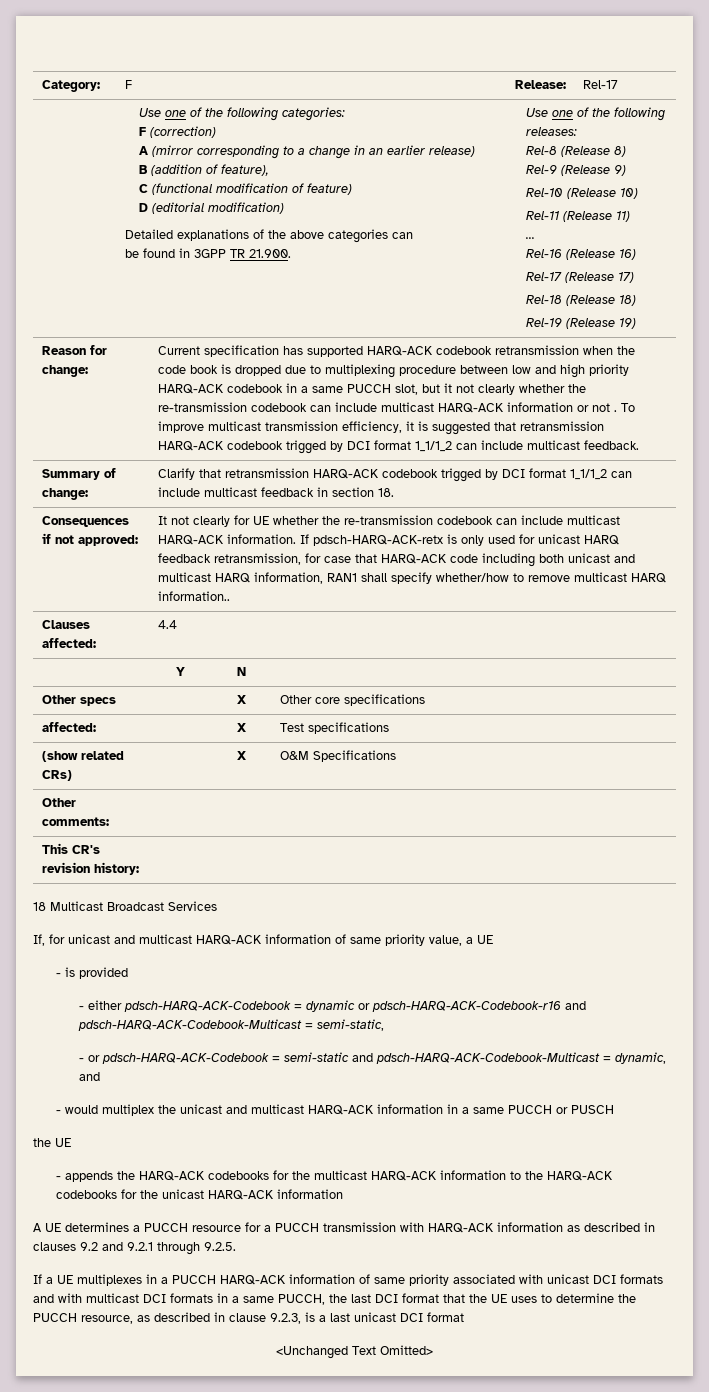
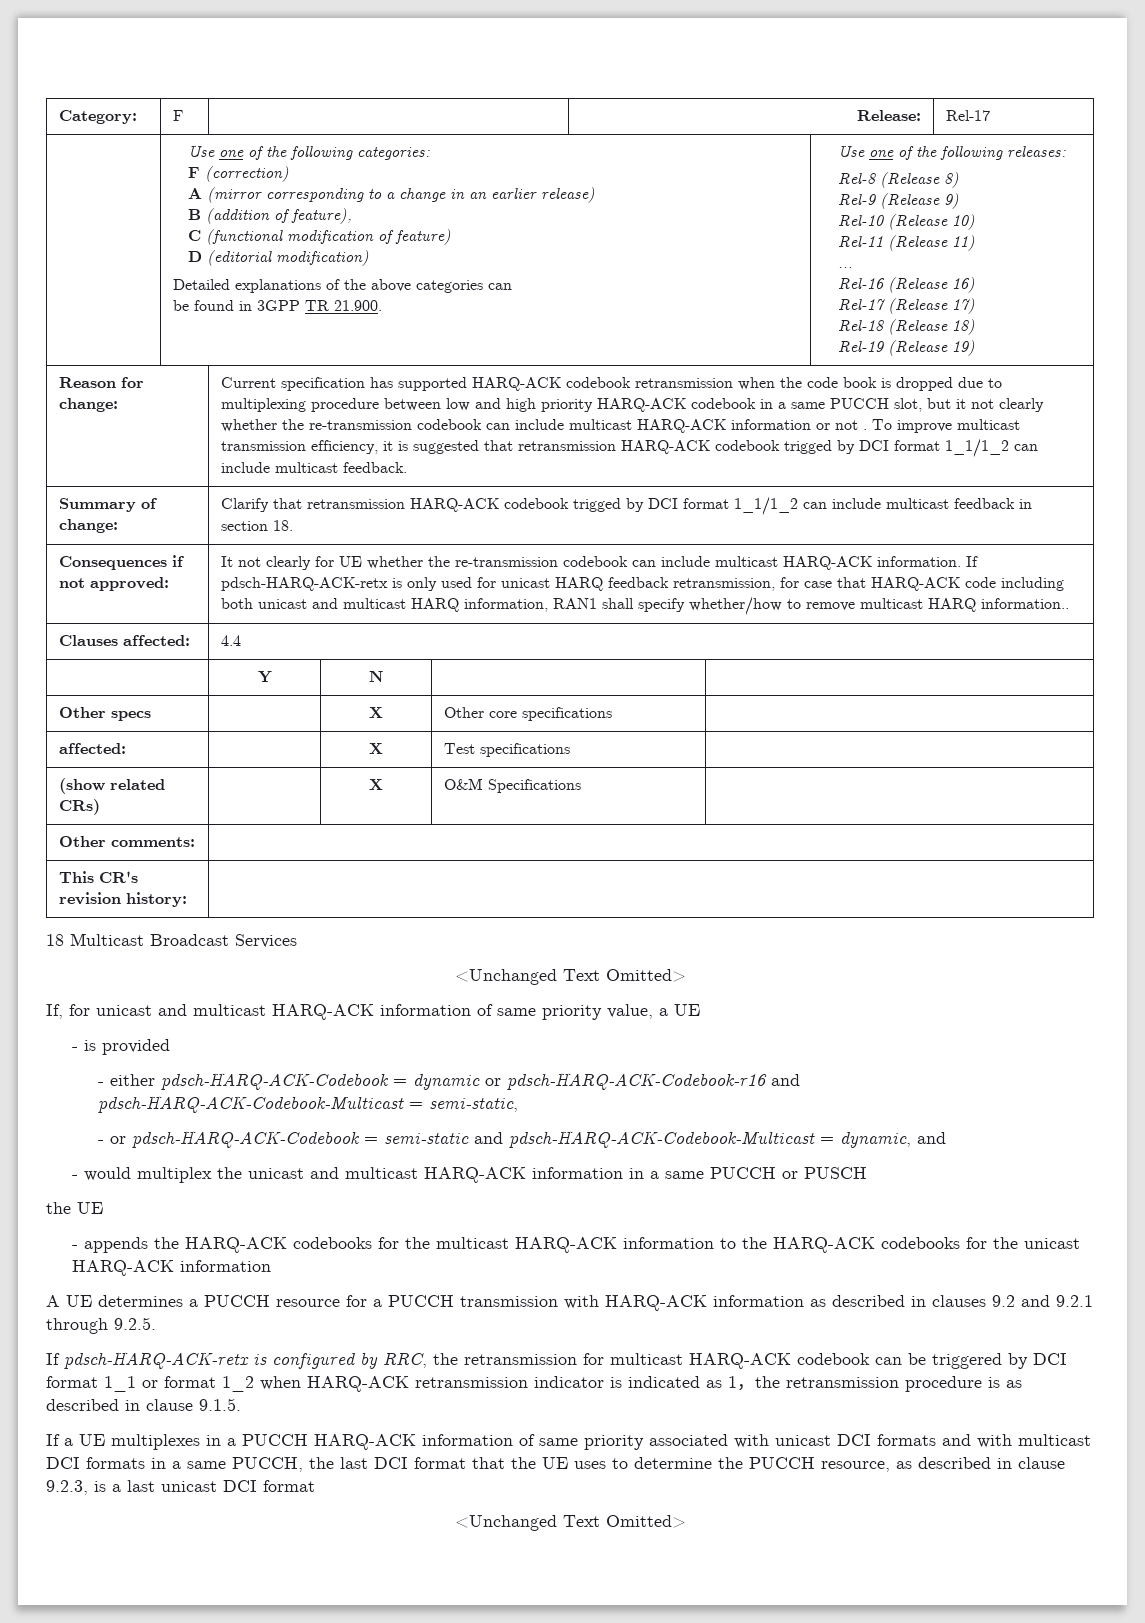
(217, 906) none -> [454,969,686,985] // <Unchanged Text Omitted>
(236, 1246) none -> [46,1352,1067,1369] [46,1376,1022,1392] [46,1398,241,1411] // If pdsch-HARQ-ACK-retx is configured by RRC, the retransmission for multicast HARQ-ACK codebook can be triggered by DCI format 1_1 or format 1_2 when HARQ-ACK retransmission indicator is indicated as 1，the retransmission procedure is as described in clause 9.1.5.

